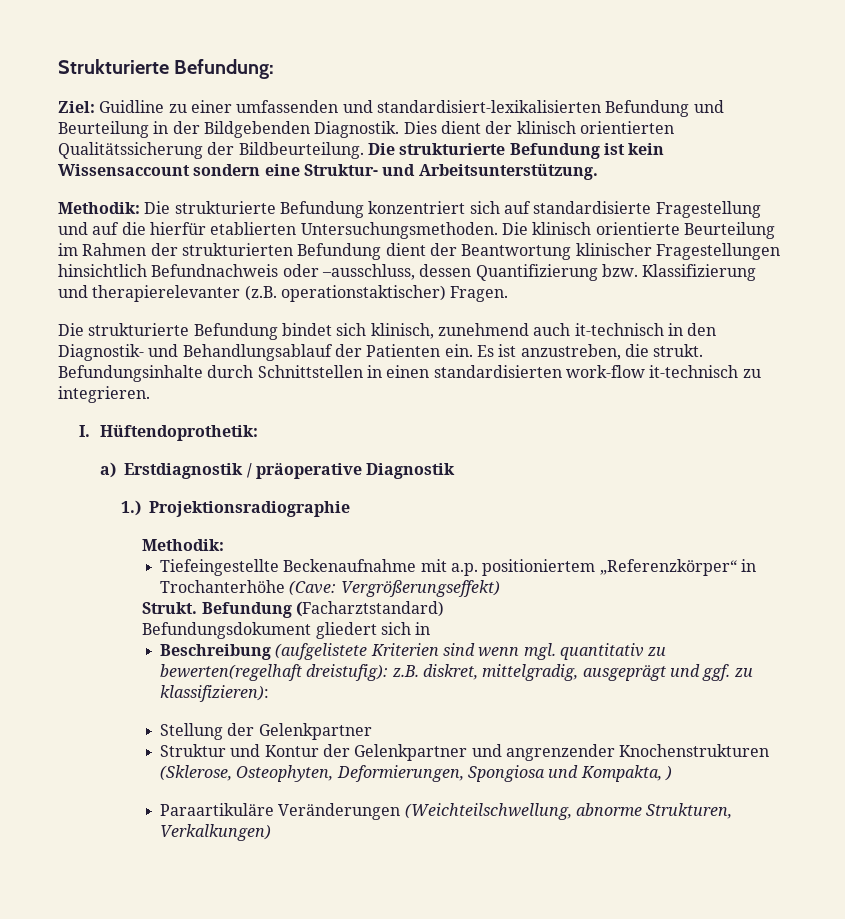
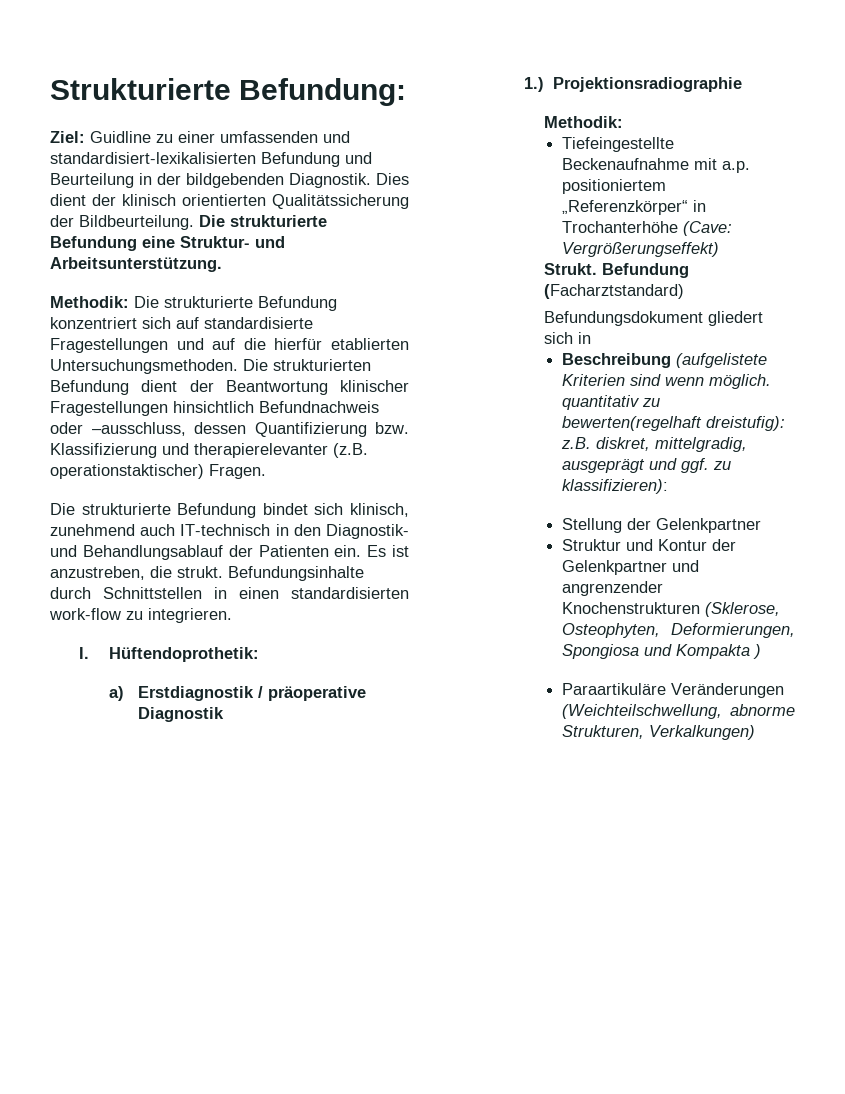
[203,121,310,138] Bildgebenden -> [186,173,284,188] bildgebenden
[603,143,665,155] [58,164,261,176] ist kein Wissensaccount sondern -> (137, 243) none
[655,201,761,218] Fragestellung -> [50,338,168,353] Fragestellungen
[532,222,775,239] [58,243,178,256] klinisch orientierte Beurteilung im Rahmen der -> (268, 365) none
[574,323,664,336] it-technisch -> [180,524,271,536] IT-technisch
[649,365,739,378] it-technisch -> (121, 614) none
[523,643,556,660] mgl. -> [708,374,771,389] möglich.
[580,765,662,782] Kompakta, -> [675,644,750,659] Kompakta

